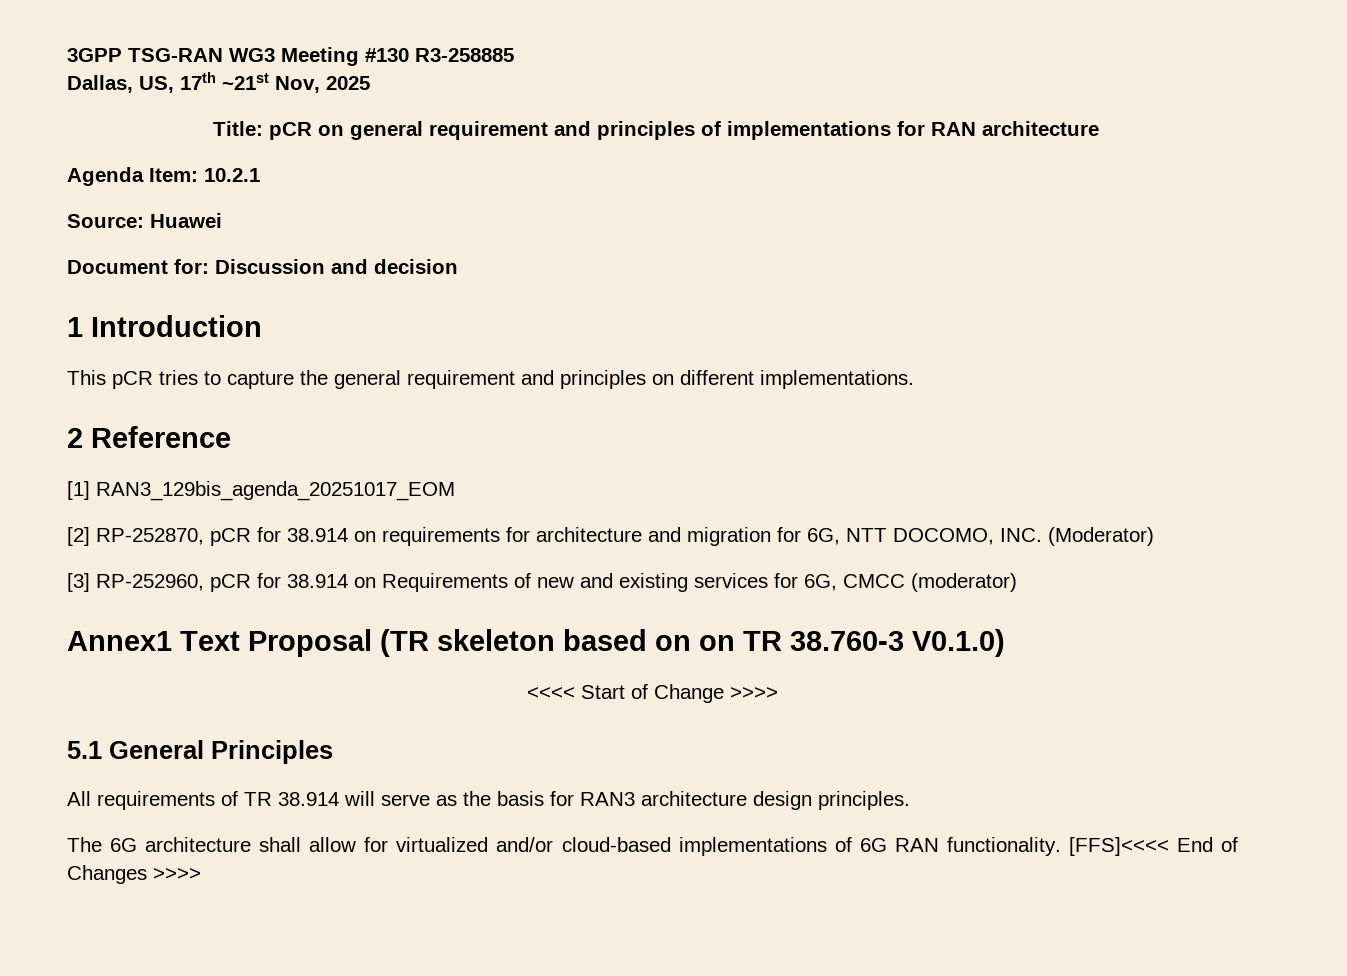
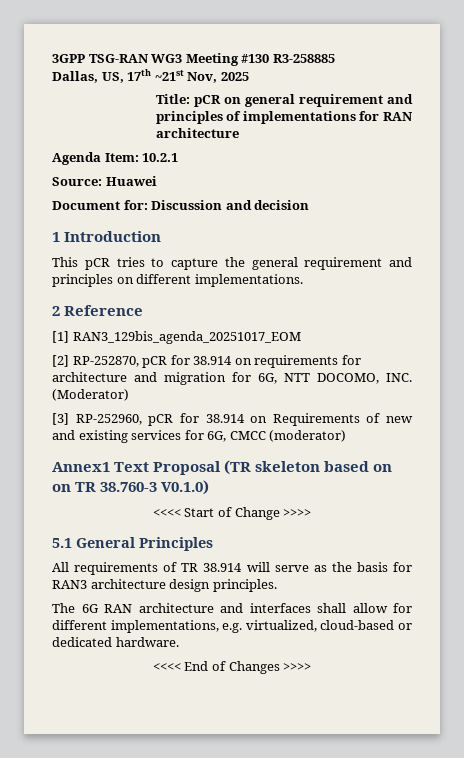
[145,837,1169,856] architecture shall allow for virtualized and/or cloud-based implementations of 6G RAN functionality. [FFS]<<<< -> [103,603,412,613] [52,620,412,633] [52,637,179,647] [152,663,181,671] RAN architecture and interfaces shall allow for different implementations, e.g. virtualized, cloud-based or dedicated hardware. // <<<<

